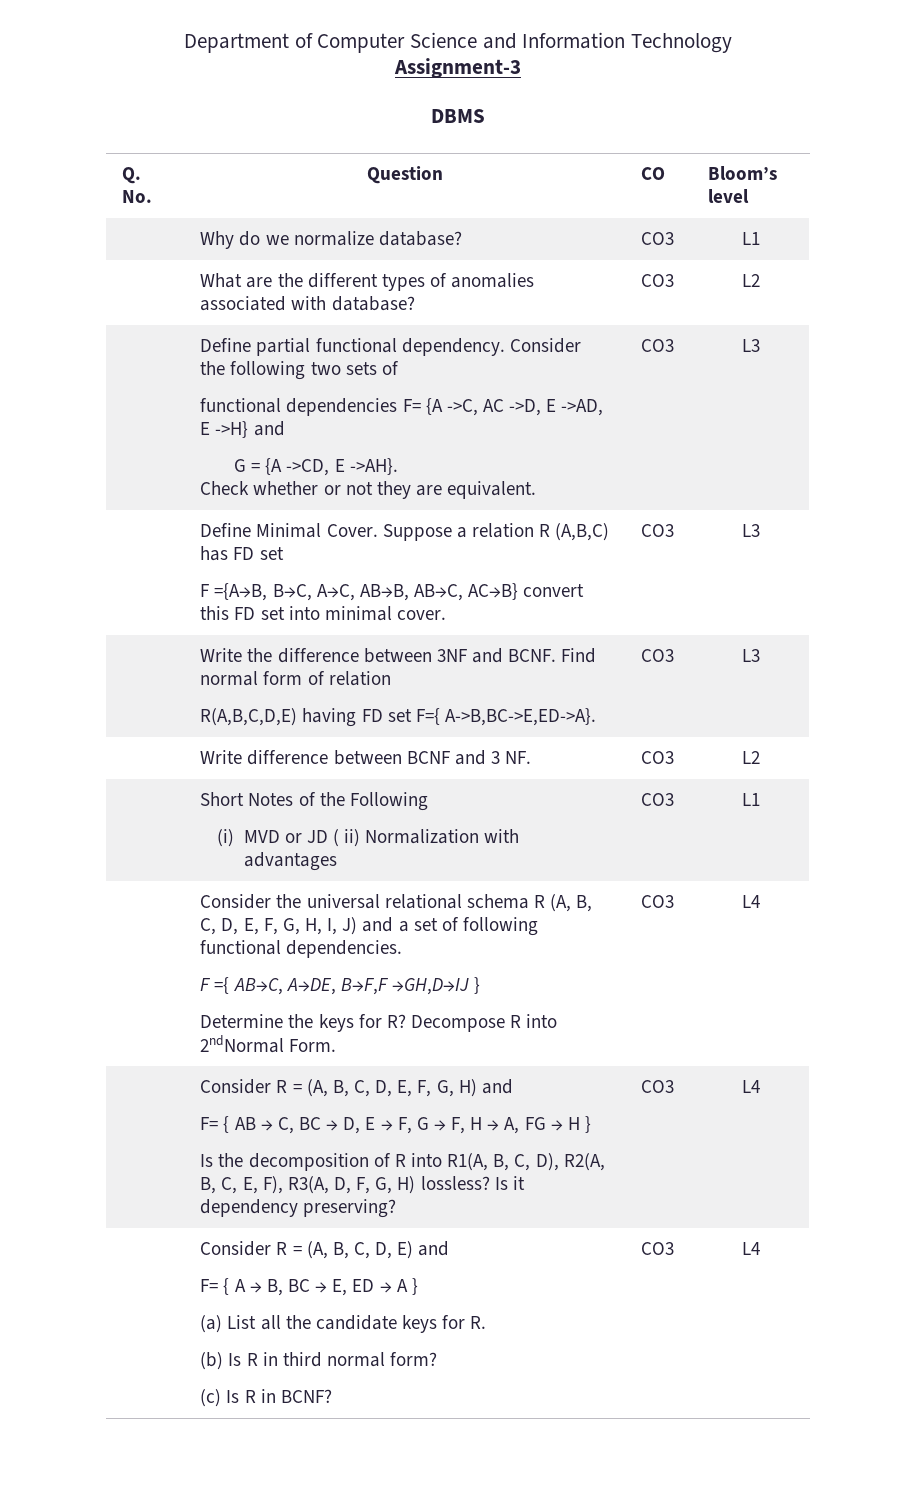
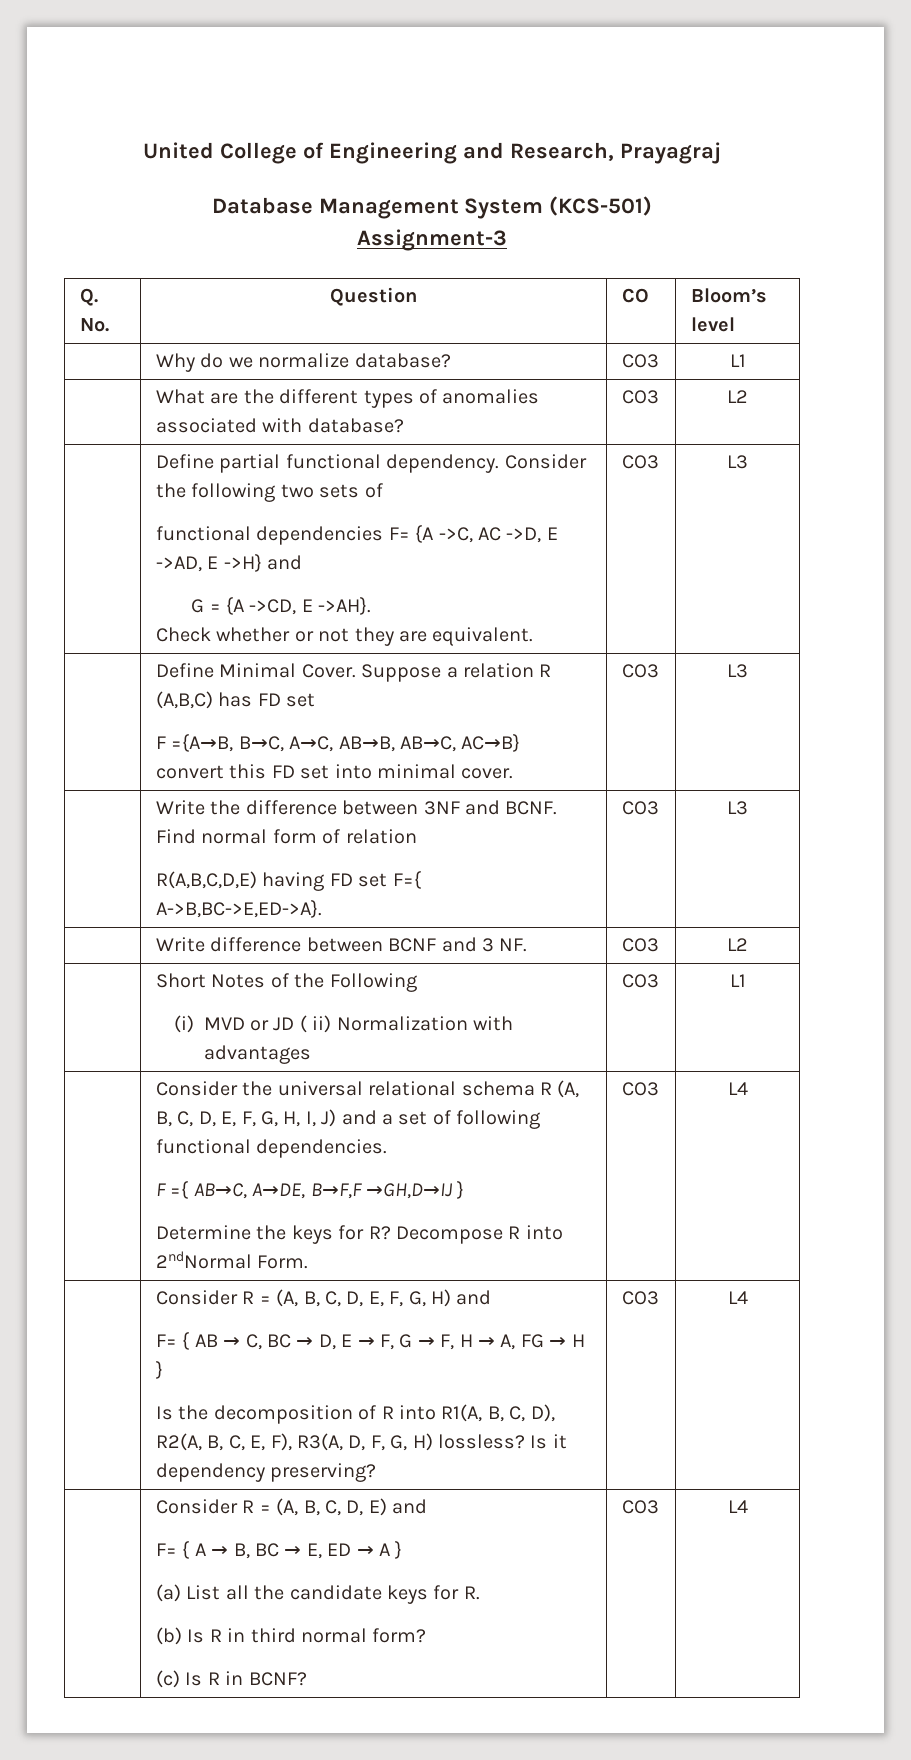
[183,32,733,53] Department of Computer Science and Information Technology -> [143,142,721,164] [211,196,653,219] United College of Engineering and Research, Prayagraj // Database Management System (KCS-501)
[431,109,485,123] // DBMS -> (507, 240) none

